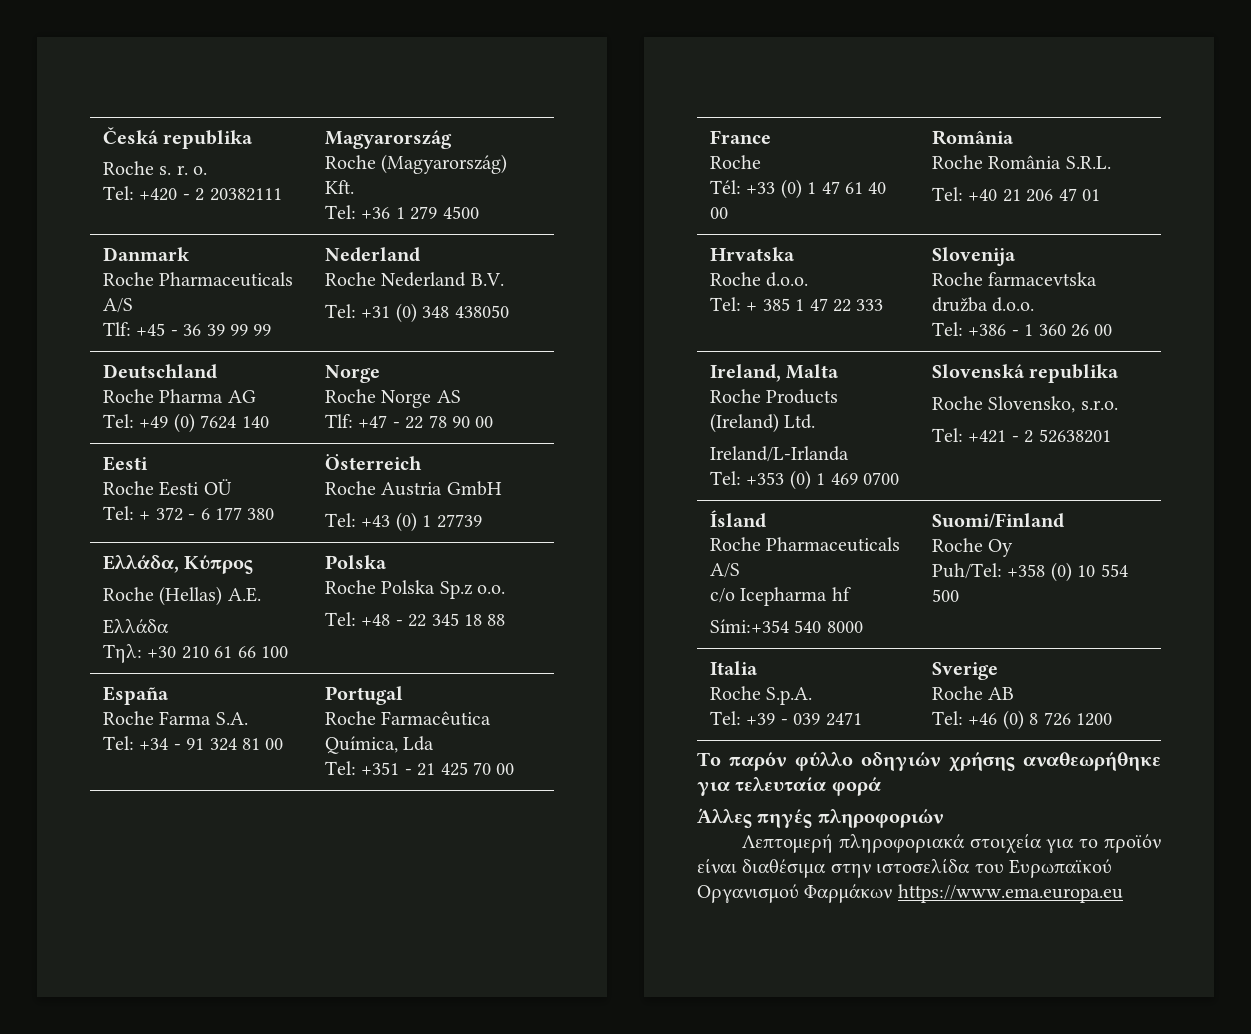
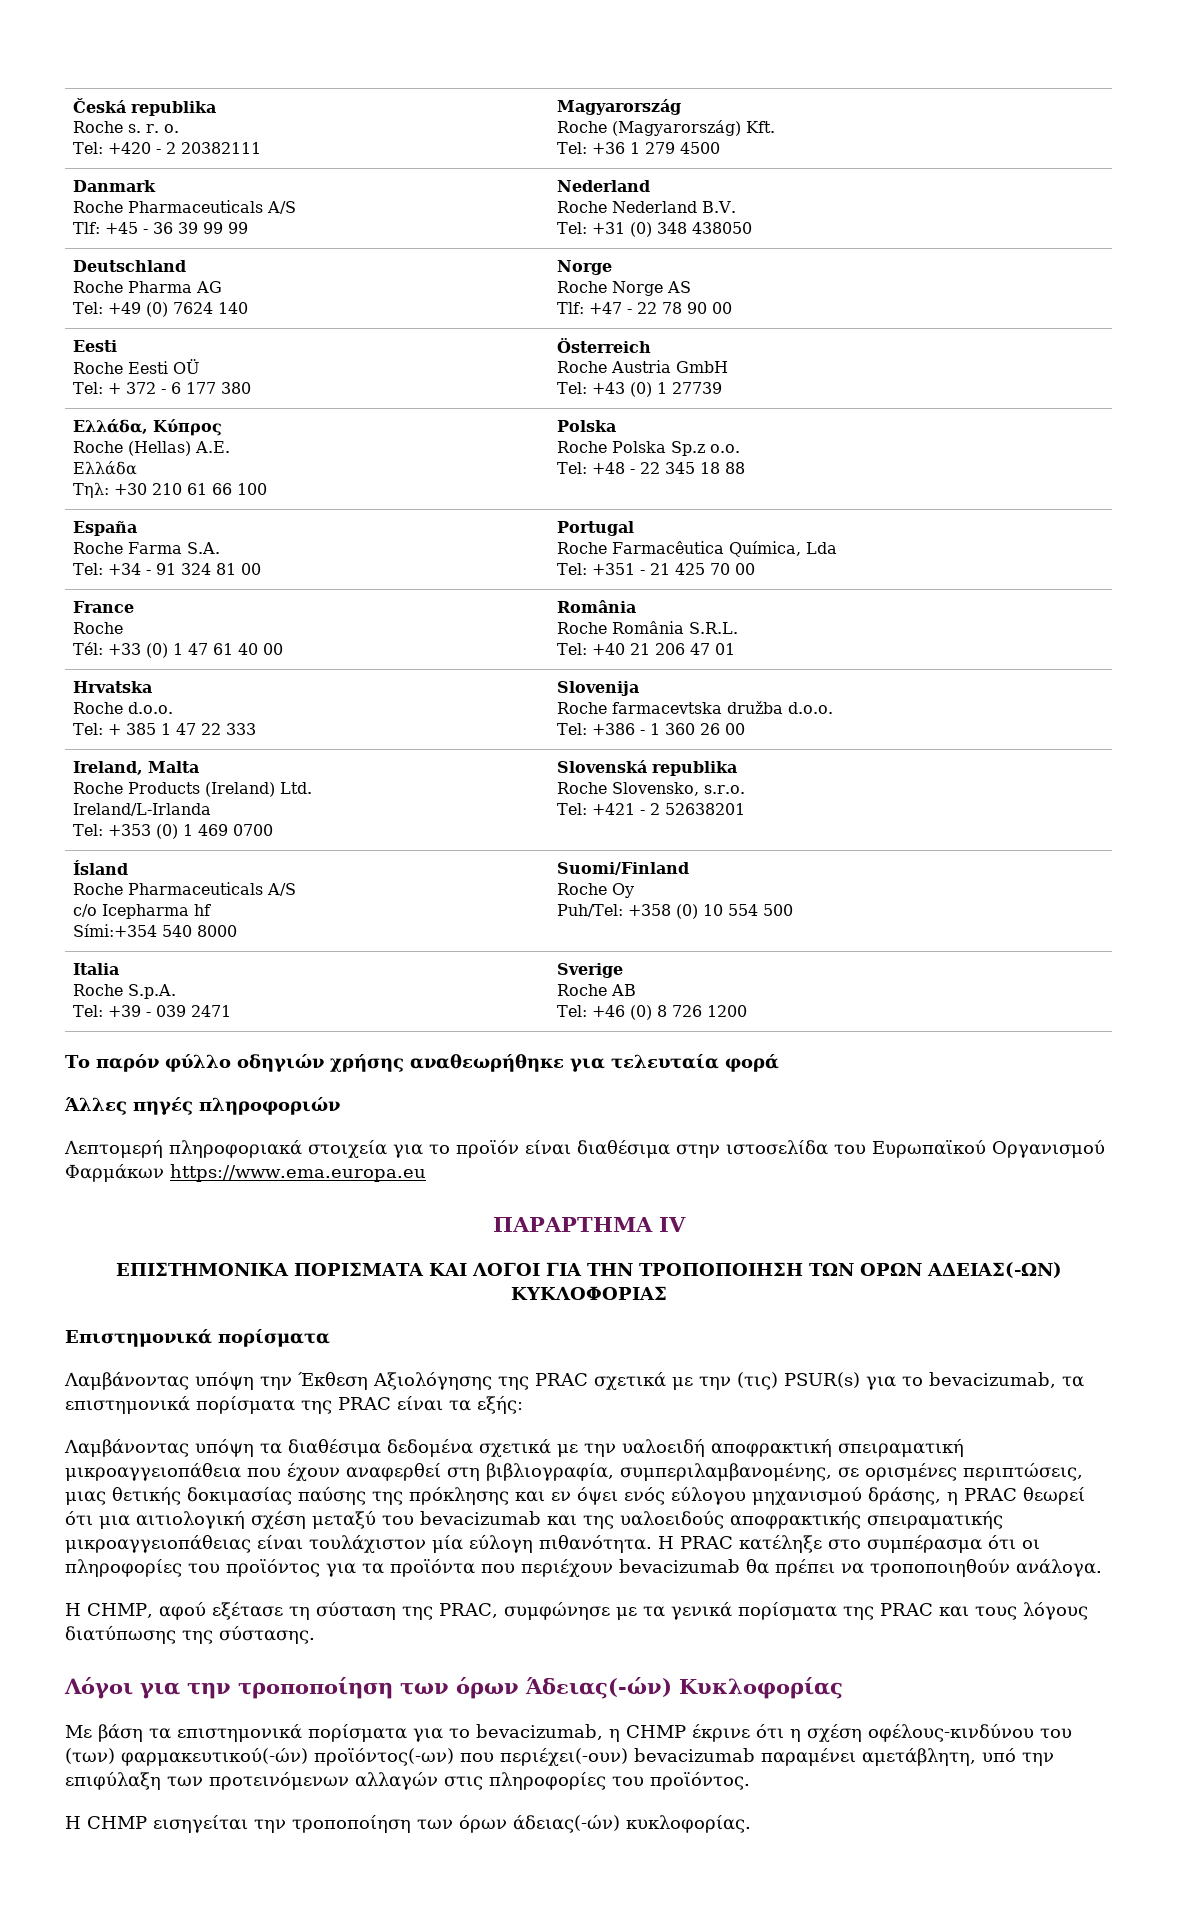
(1123, 893) none -> [492,1217,686,1232] [115,1262,1062,1278] [510,1286,667,1300] [65,1329,330,1347] [64,1372,1084,1390] [65,1396,523,1414] [64,1439,964,1457] [65,1463,1083,1481] [65,1487,1085,1505] [65,1511,1003,1529] [65,1535,1040,1553] [65,1559,1102,1577] [65,1602,1088,1620] [65,1626,315,1644] [64,1677,843,1699] [65,1724,1072,1742] [65,1748,1054,1766] [65,1772,750,1790] [65,1815,751,1833] // ΠΑΡΑΡΤΗΜΑ IV // ΕΠΙΣΤΗΜΟΝΙΚΑ ΠΟΡΙΣΜΑΤΑ ΚΑΙ ΛΟΓΟΙ ΓΙΑ ΤΗΝ ΤΡΟΠΟΠΟΙΗΣΗ ΤΩΝ ΟΡΩΝ ΑΔΕΙΑΣ(-ΩΝ) ΚΥΚΛΟΦΟΡΙΑΣ // Επιστημονικά πορίσματα // Λαμβάνοντας υπόψη την Έκθεση Αξιολόγησης της PRAC σχετικά με την (τις) PSUR(s) για το bevacizumab, τα επιστημονικά πορίσματα της PRAC είναι τα εξής: // Λαμβάνοντας υπόψη τα διαθέσιμα δεδομένα σχετικά με την υαλοειδή αποφρακτική σπειραματική μικροαγγειοπάθεια που έχουν αναφερθεί στη βιβλιογραφία, συμπεριλαμβανομένης, σε ορισμένες περιπτώσεις, μιας θετικής δοκιμασίας παύσης της πρόκλησης και εν όψει ενός εύλογου μηχανισμού δράσης, η PRAC θεωρεί ότι μια αιτιολογική σχέση μεταξύ του bevacizumab και της υαλοειδoύς αποφρακτικής σπειραματικής μικροαγγειοπάθειας είναι τουλάχιστον μία εύλογη πιθανότητα. Η PRAC κατέληξε στο συμπέρασμα ότι οι πληροφορίες του προϊόντος για τα προϊόντα που περιέχουν bevacizumab θα πρέπει να τροποποιηθούν ανάλογα. // Η CHMP, αφού εξέτασε τη σύσταση της PRAC, συμφώνησε με τα γενικά πορίσματα της PRAC και τους λόγους διατύπωσης της σύστασης. // Λόγοι για την τροποποίηση των όρων Άδειας(-ών) Κυκλοφορίας // Με βάση τα επιστημονικά πορίσματα για το bevacizumab, η CHMP έκρινε ότι η σχέση οφέλους-κινδύνου του (των) φαρμακευτικού(-ών) προϊόντος(-ων) που περιέχει(-ουν) bevacizumab παραμένει αμετάβλητη, υπό την επιφύλαξη των προτεινόμενων αλλαγών στις πληροφορίες του προϊόντος. // Η CHMP εισηγείται την τροποποίηση των όρων άδειας(-ών) κυκλοφορίας.

